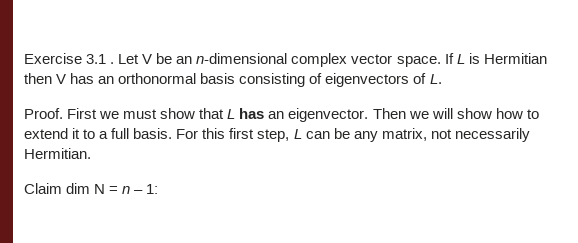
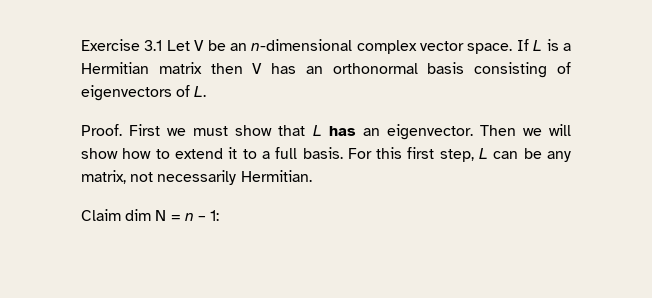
[110,62,115,64] . -> (163, 45) none
[483,53,547,64] Hermitian -> [562,43,571,51] [81,62,202,74] a Hermitian matrix

